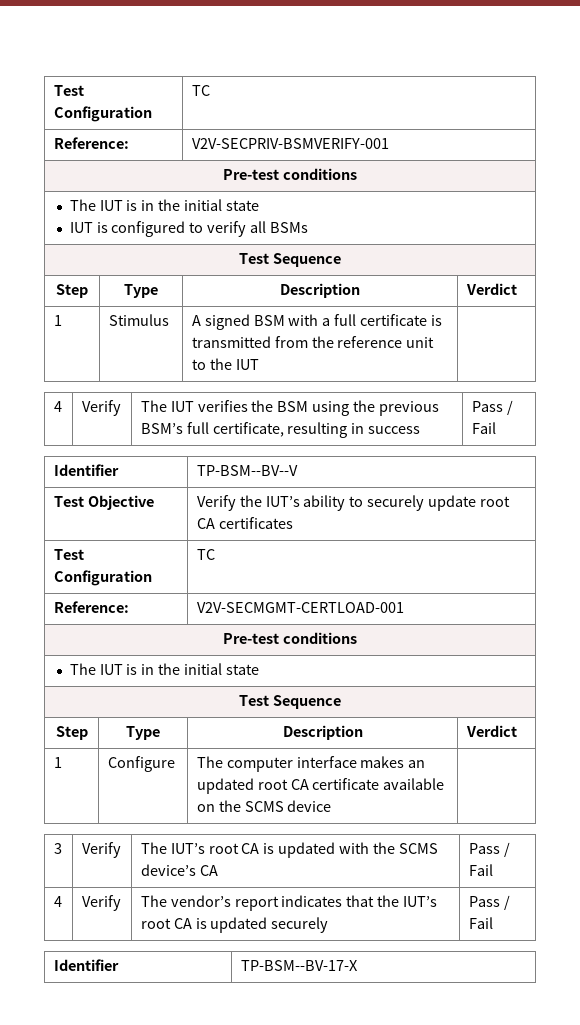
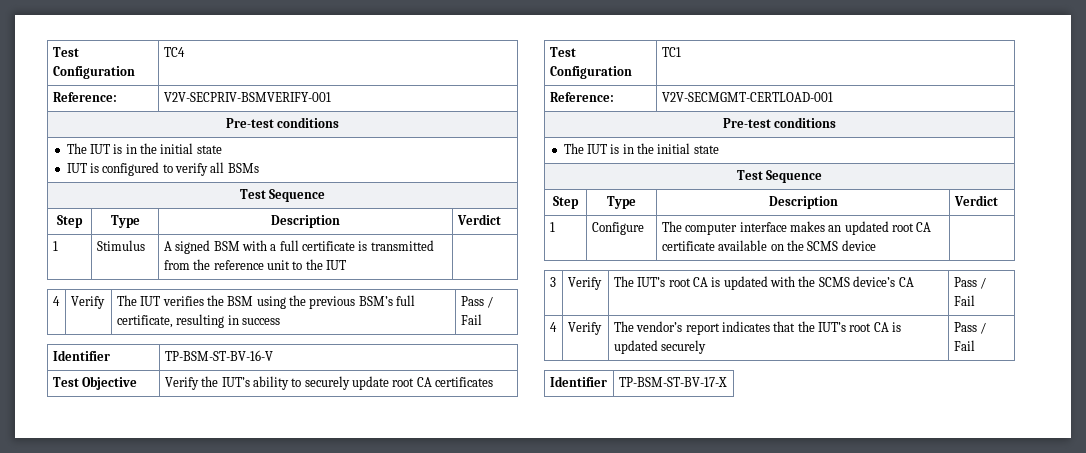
[53,85,84,96] [53,106,152,122] [191,85,210,96] Test Configuration | TC -> [52,47,79,57] [52,66,135,79] [163,47,185,57] Test Configuration | TC4
[196,465,298,476] TP-BSM--BV--V -> [164,350,273,361] TP-BSM-ST-BV-16-V
[196,549,215,560] TC -> [661,47,681,57] TC1
[240,960,358,971] TP-BSM--BV-17-X -> [618,377,727,387] TP-BSM-ST-BV-17-X

